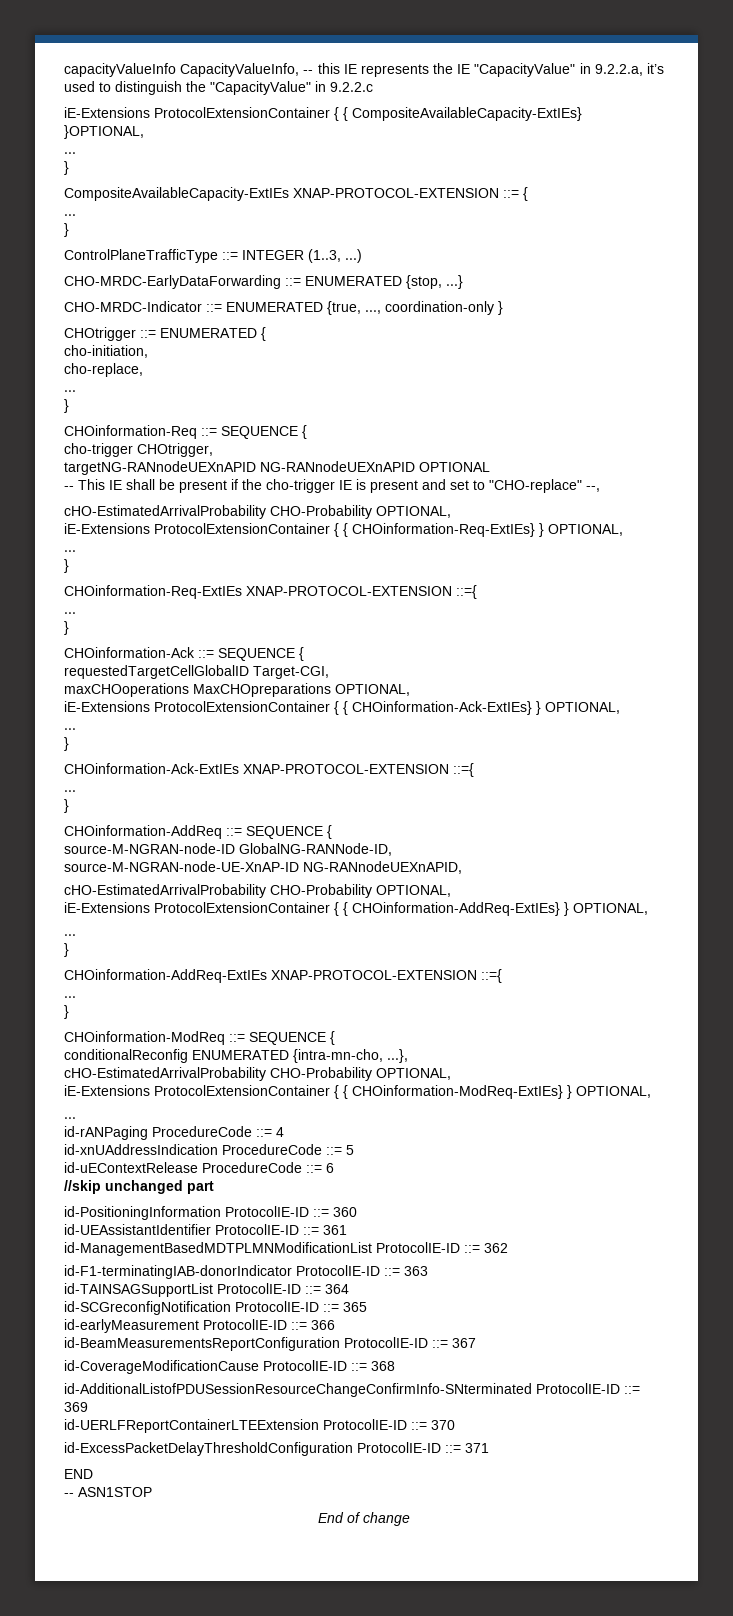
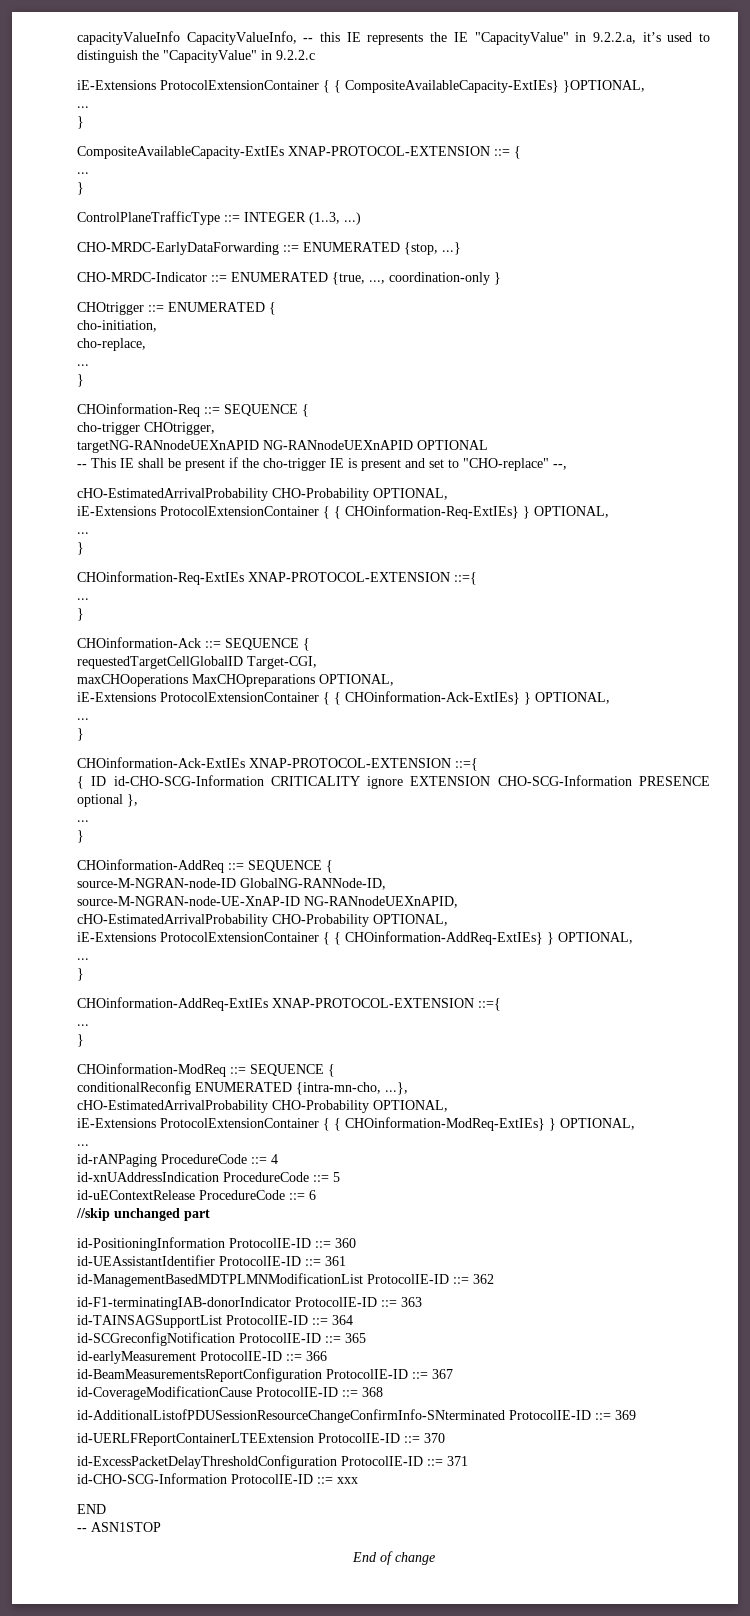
(474, 770) none -> [77,775,710,789] [77,794,138,807] // { ID id-CHO-SCG-Information CRITICALITY ignore EXTENSION CHO-SCG-Information PRESENCE optional },
(489, 1448) none -> [77,1473,358,1484] // id-CHO-SCG-Information ProtocolIE-ID ::= xxx

